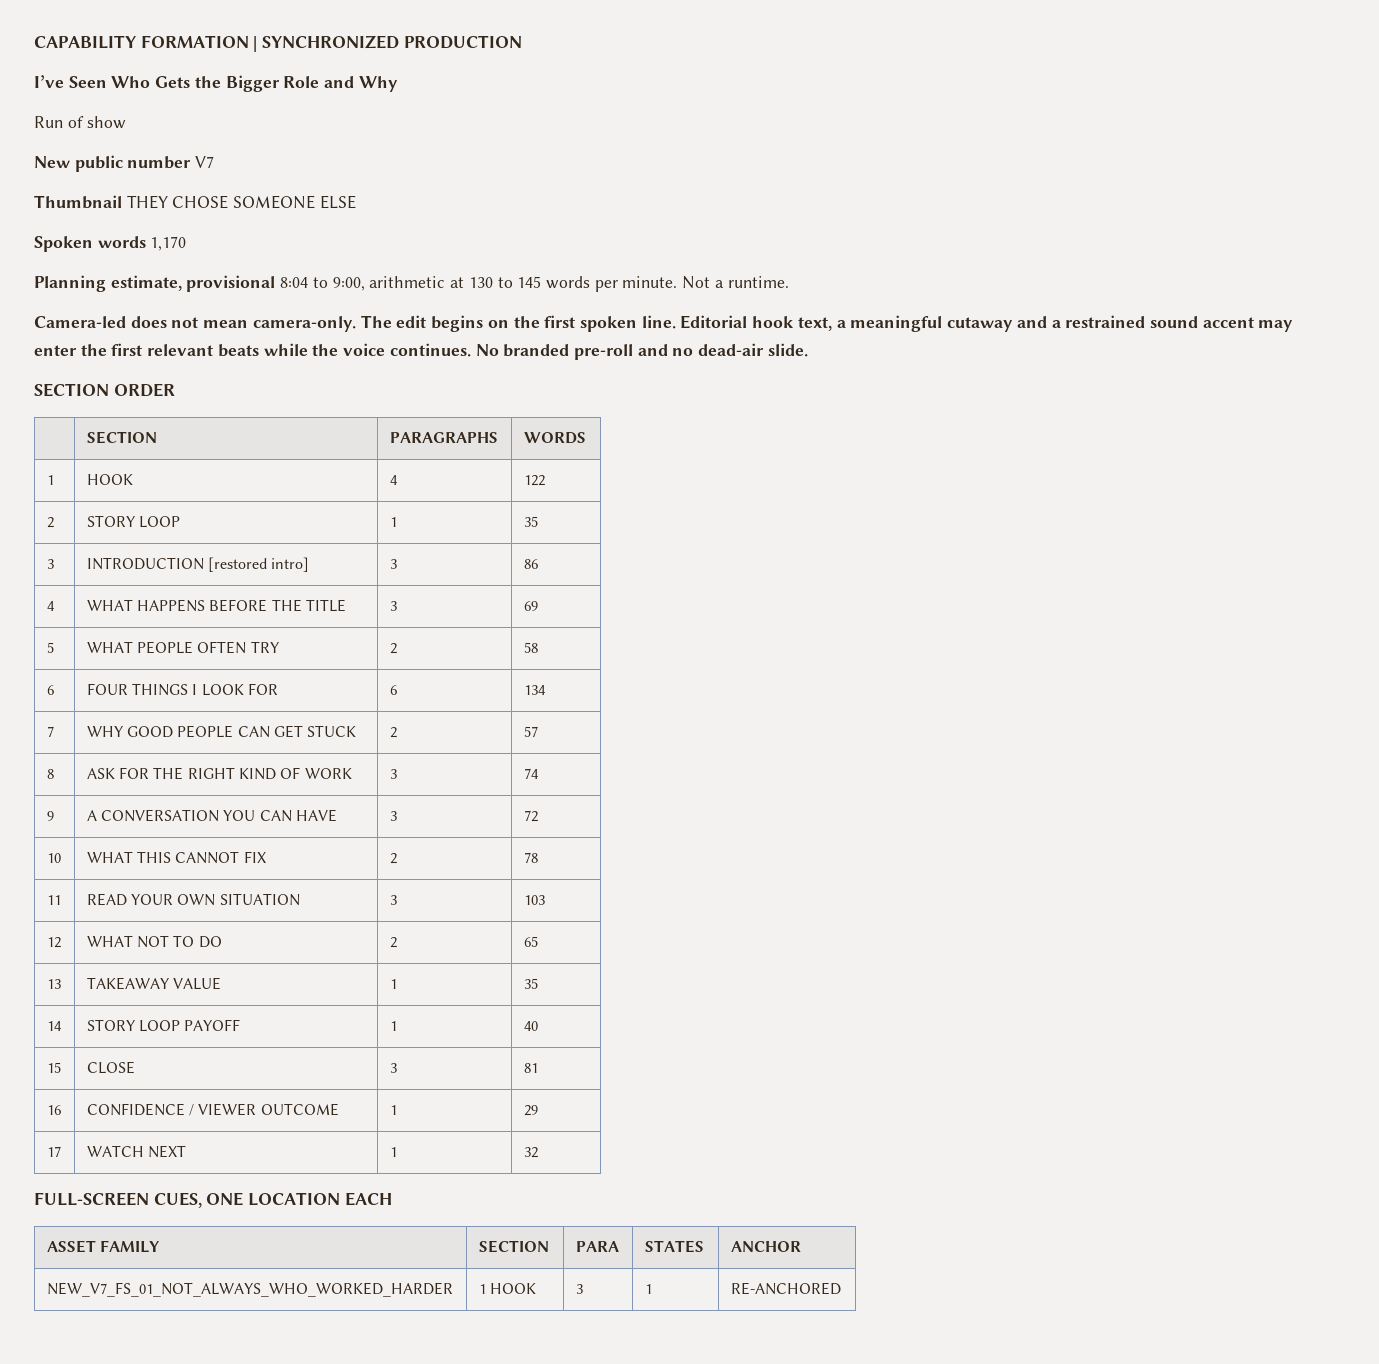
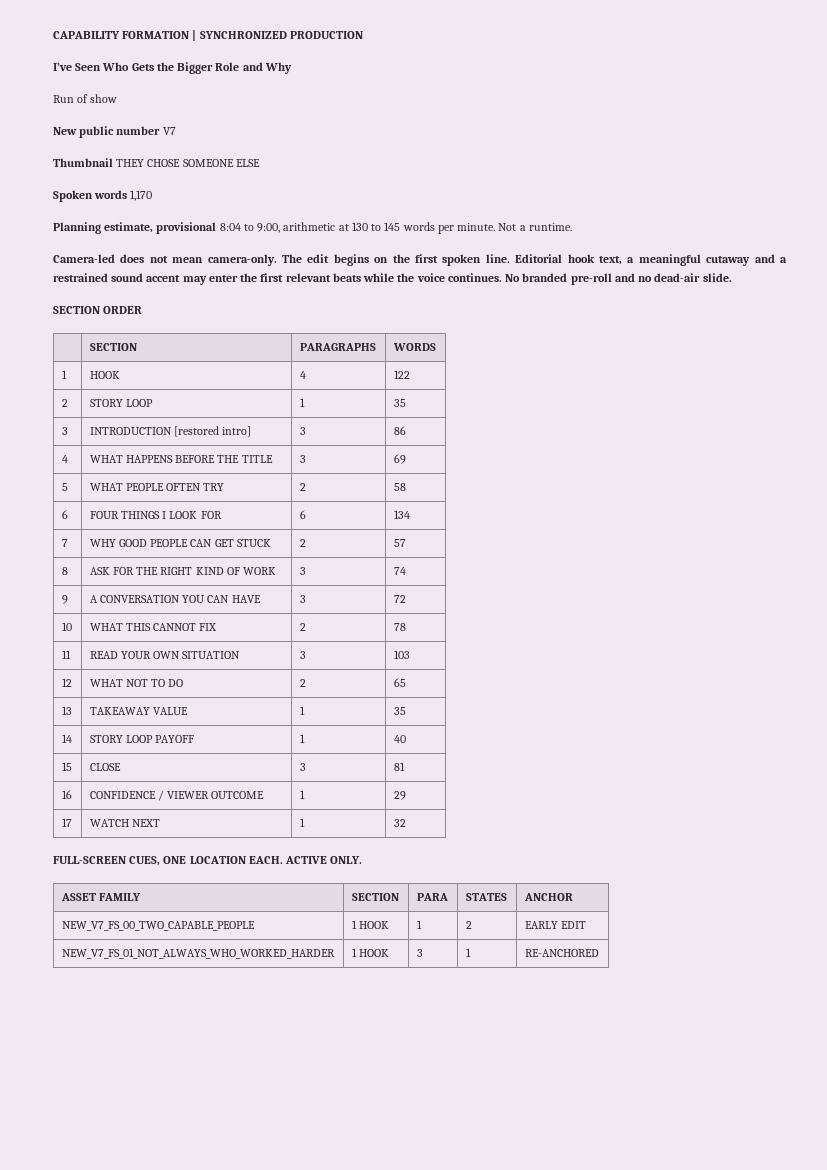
[344,1192,392,1206] EACH -> [248,856,363,864] EACH. ACTIVE ONLY.
(801, 1246) none -> [61,921,255,931] [351,920,389,929] [416,920,422,929] [465,921,472,929] [524,921,586,929] // NEW_V7_FS_00_TWO_CAPABLE_PEOPLE | 1 HOOK | 1 | 2 | EARLY EDIT

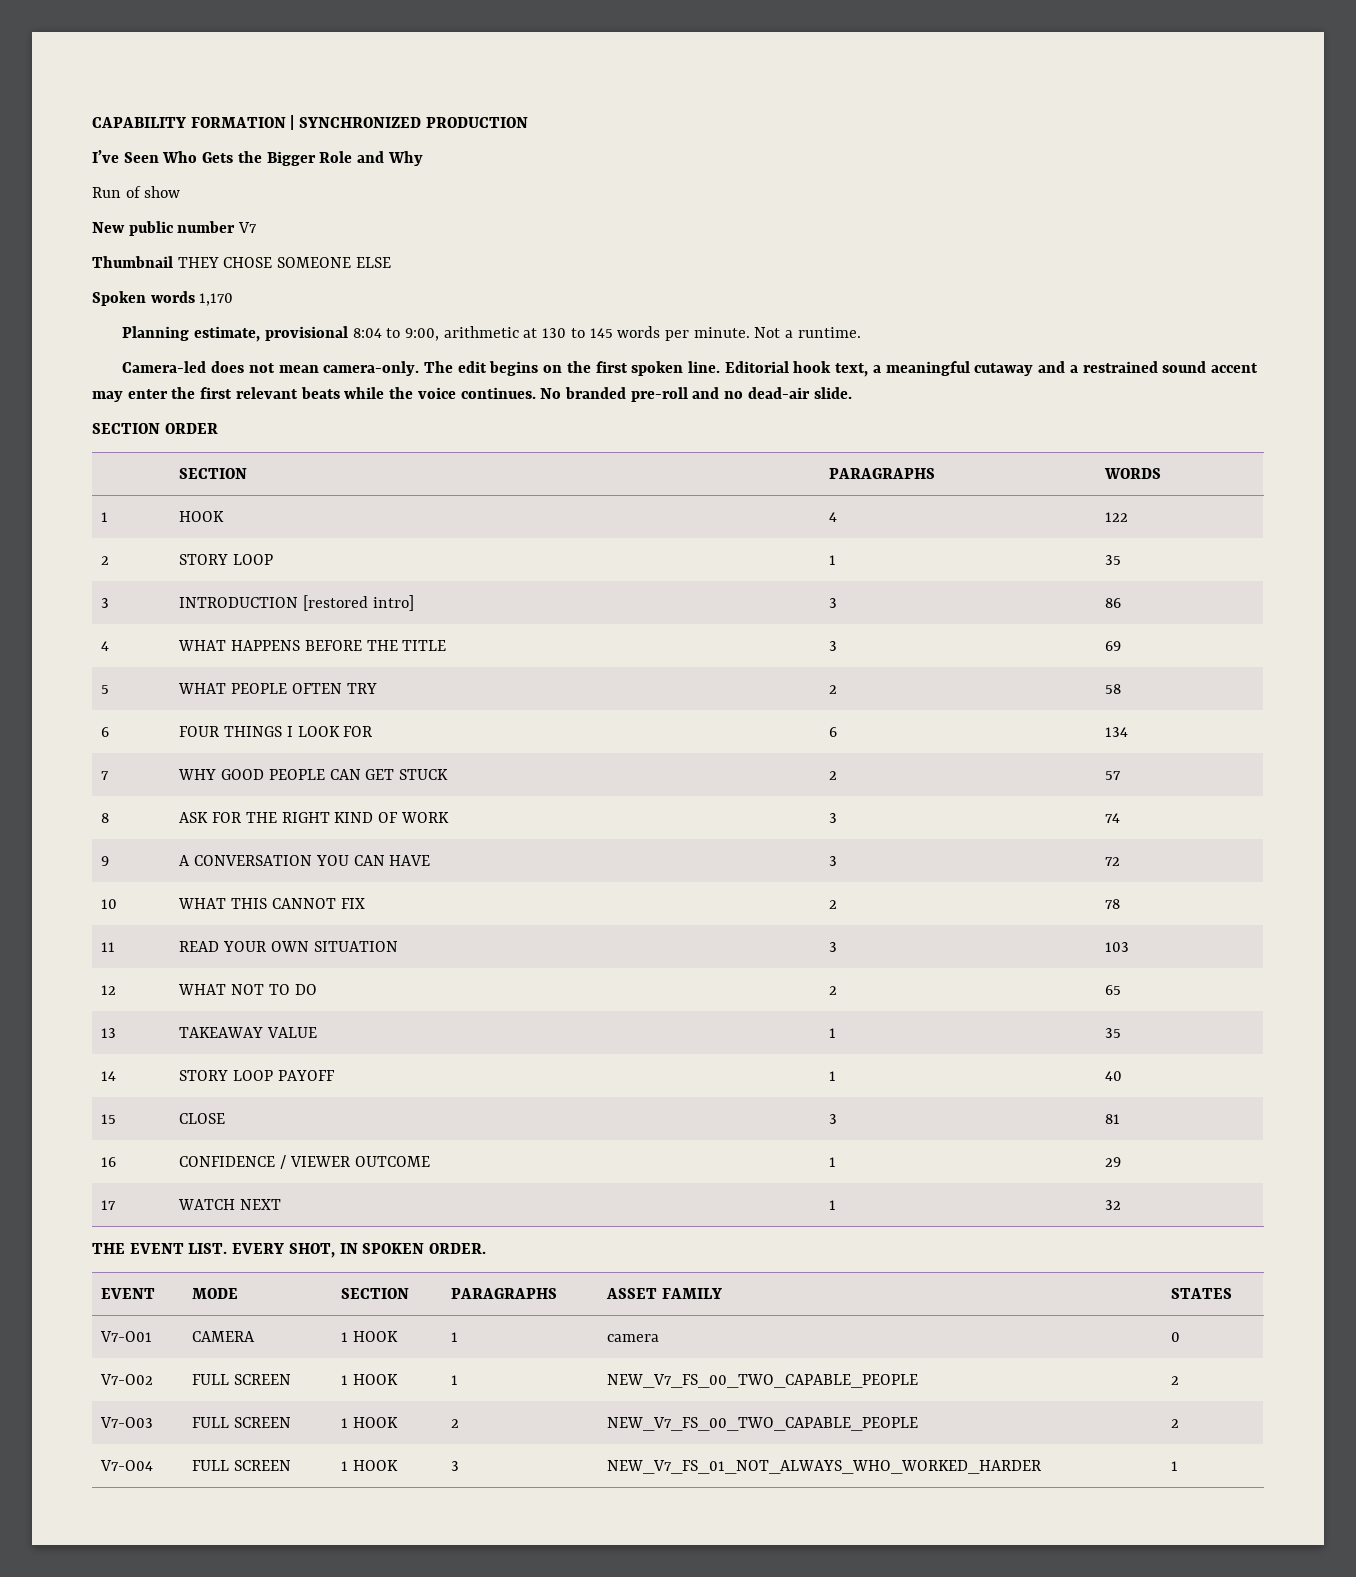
[53,856,363,866] [60,893,141,901] [351,893,399,901] [416,893,448,901] [465,893,507,901] [523,893,573,901] [61,921,255,931] [351,920,389,929] [416,920,422,929] [465,921,472,929] [524,921,586,929] [61,948,335,959] FULL-SCREEN CUES, ONE LOCATION EACH. ACTIVE ONLY. // ASSET FAMILY | SECTION | PARA | STATES | ANCHOR // NEW_V7_FS_00_TWO_CAPABLE_PEOPLE | 1 HOOK | 1 | 2 | EARLY EDIT // NEW_V7_FS_01_NOT_ALWAYS_WHO_WORKED_HARDER -> [92,1243,487,1258] [101,1288,156,1299] [192,1288,239,1299] [341,1288,410,1299] [451,1288,558,1299] [606,1288,723,1299] [1171,1288,1233,1299] [100,1331,153,1342] [192,1331,256,1342] [341,1331,399,1342] [451,1332,459,1342] [607,1334,660,1342] [1171,1332,1181,1342] [100,1374,154,1385] [192,1374,292,1385] [341,1374,399,1385] [451,1375,459,1385] [607,1374,919,1388] [1171,1376,1180,1385] [100,1417,154,1428] [192,1417,292,1428] [341,1417,399,1428] [451,1419,460,1428] [607,1417,919,1431] [1171,1419,1180,1428] [100,1460,154,1471] [192,1460,292,1471] THE EVENT LIST. EVERY SHOT, IN SPOKEN ORDER. // EVENT | MODE | SECTION | PARAGRAPHS | ASSET FAMILY | STATES // V7-O01 | CAMERA | 1 HOOK | 1 | camera | 0 // V7-O02 | FULL SCREEN | 1 HOOK | 1 | NEW_V7_FS_00_TWO_CAPABLE_PEOPLE | 2 // V7-O03 | FULL SCREEN | 1 HOOK | 2 | NEW_V7_FS_00_TWO_CAPABLE_PEOPLE | 2 // V7-O04 | FULL SCREEN
[465,948,471,957] [524,949,599,957] | 1 | RE-ANCHORED -> [607,1460,1042,1474] [1171,1461,1179,1471] | NEW_V7_FS_01_NOT_ALWAYS_WHO_WORKED_HARDER | 1

